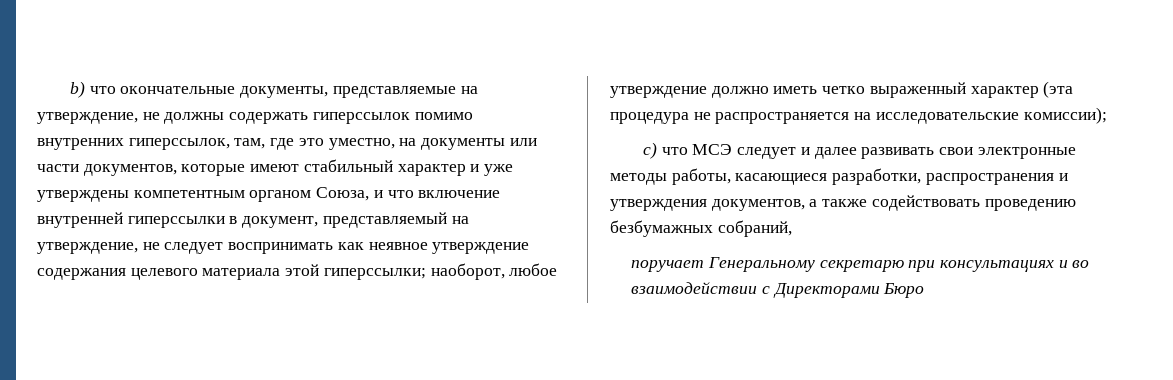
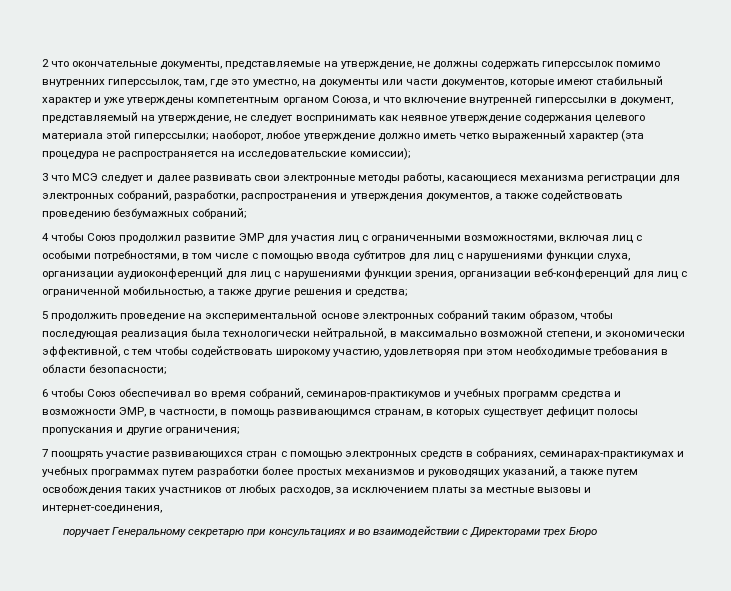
[69,81,85,98] b) -> [42,59,49,67] 2
[642,142,657,159] с) -> [42,173,48,181] 3
(828, 179) none -> [520,175,681,184] [42,190,172,201] механизма регистрации для электронных собраний,
[717,220,792,237] собраний, -> [192,208,248,219] [42,232,643,244] [42,250,631,262] [42,268,688,280] [42,286,408,298] [42,310,614,322] [42,328,686,340] [42,346,669,358] [42,364,168,375] [42,388,622,400] [42,406,639,418] [42,427,241,436] [42,448,685,460] [42,466,639,478] [42,484,592,496] [42,505,162,514] собраний; // 4 чтобы Союз продолжил развитие ЭМР для участия лиц с ограниченными возможностями, включая лиц с особыми потребностями, в том числе с помощью ввода субтитров для лиц с нарушениями функции слуха, организации аудиоконференций для лиц с нарушениями функции зрения, организации веб-конференций для лиц с ограниченной мобильностью, а также другие решения и средства; // 5 продолжить проведение на экспериментальной основе электронных собраний таким образом, чтобы последующая реализация была технологически нейтральной, в максимально возможной степени, и экономически эффективной, с тем чтобы содействовать широкому участию, удовлетворяя при этом необходимые требования в области безопасности; // 6 чтобы Союз обеспечивал во время собраний, семинаров-практикумов и учебных программ средства и возможности ЭМР, в частности, в помощь развивающимся странам, в которых существует дефицит полосы пропускания и другие ограничения; // 7 поощрять участие развивающихся стран с помощью электронных средств в собраниях, семинарах-практикумах и учебных программах путем разработки более простых механизмов и руководящих указаний, а также путем освобождения таких участников от любых расходов, за исключением платы за местные вызовы и интернет-соединения,
(880, 290) none -> [543,529,567,537] трех

